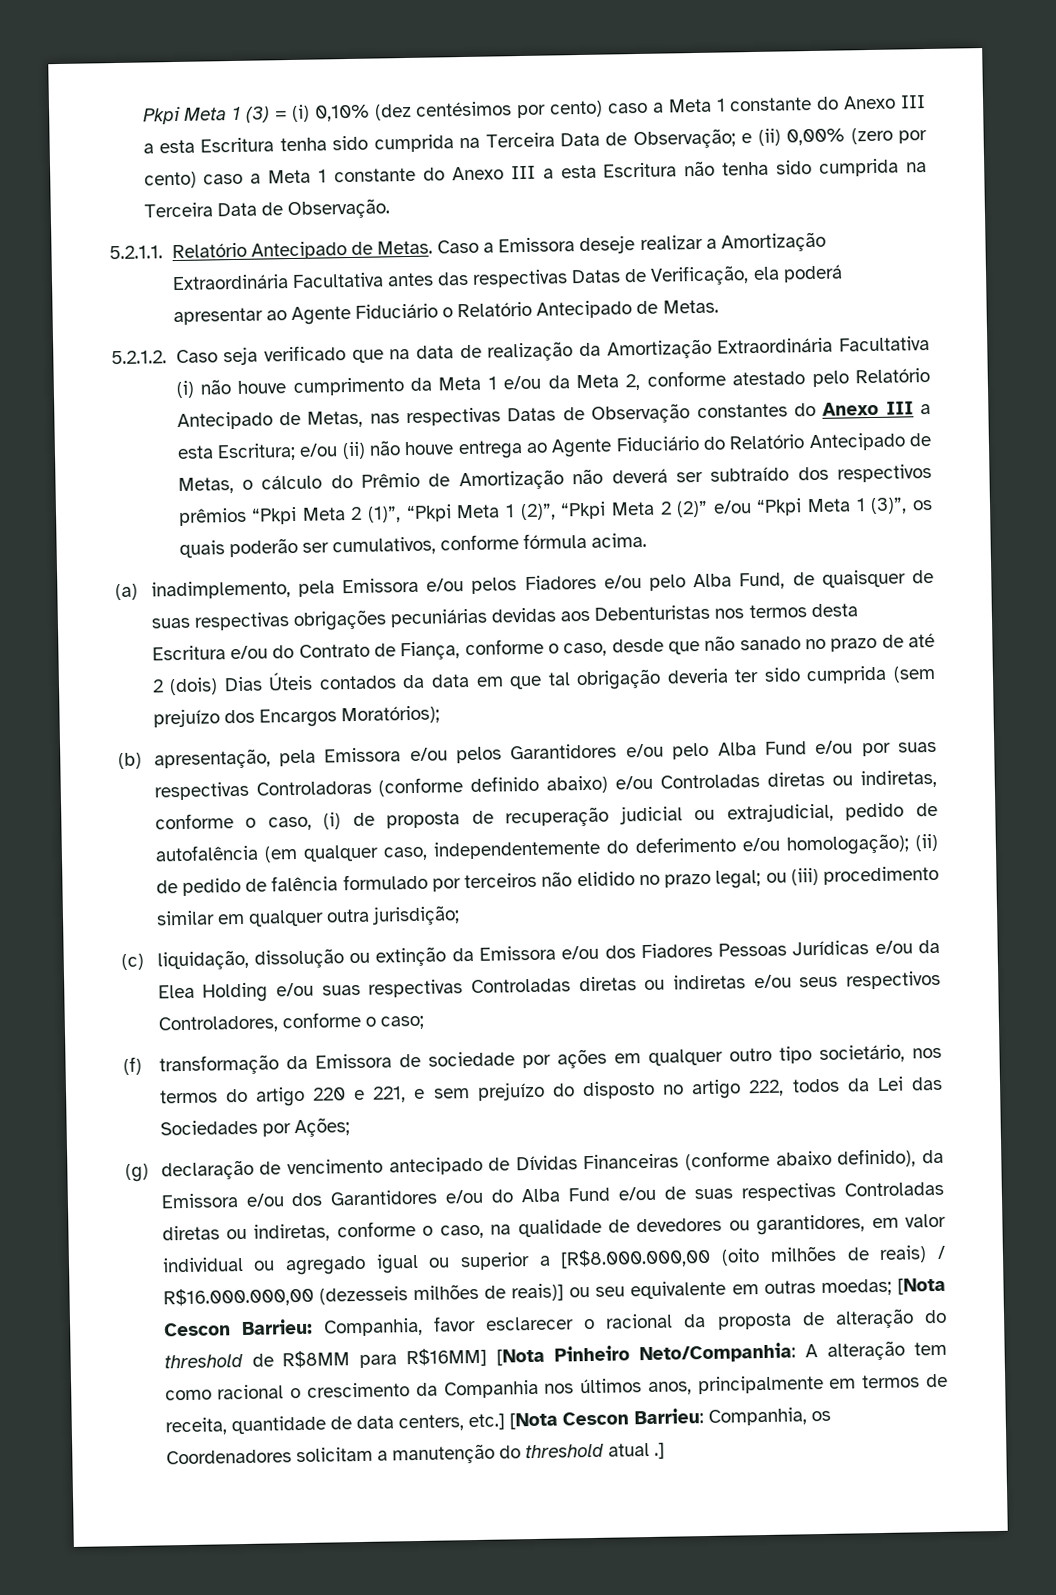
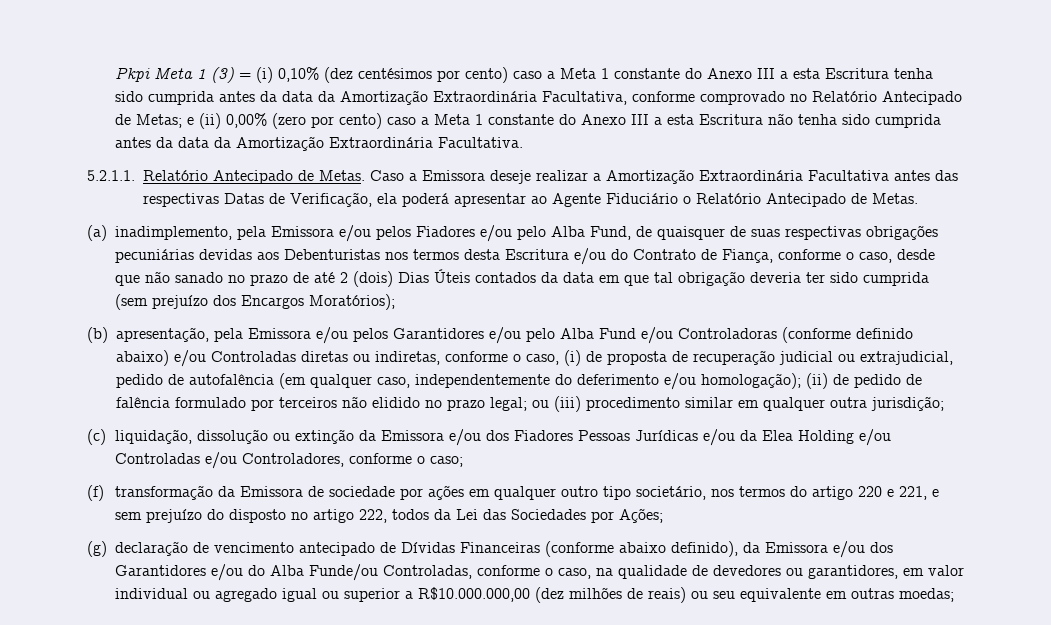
[459,128,736,150] na Terceira Data de Observação; -> [218,90,962,105] [114,114,182,128] antes da data da Amortização Extraordinária Facultativa, conforme comprovado no Relatório Antecipado de Metas;
[906,162,928,173] [143,198,390,220] na Terceira Data de Observação. -> [114,136,523,151] antes da data da Amortização Extraordinária Facultativa.
[111,335,931,366] [175,367,930,399] [176,401,931,431] [176,432,931,462] [177,463,932,495] [177,497,934,527] [178,532,648,558] // 5.2.1.2. Caso seja verificado que na data de realização da Amortização Extraordinária Facultativa (i) não houve cumprimento da Meta 1 e/ou da Meta 2, conforme atestado pelo Relatório Antecipado de Metas, nas respectivas Datas de Observação constantes do Anexo III a esta Escritura; e/ou (ii) não houve entrega ao Agente Fiduciário do Relatório Antecipado de Metas, o cálculo do Prêmio de Amortização não deverá ser subtraído dos respectivos prêmios “Pkpi Meta 2 (1)”, “Pkpi Meta 1 (2)”, “Pkpi Meta 2 (2)” e/ou “Pkpi Meta 1 (3)”, os quais poderão ser cumulativos, conforme fórmula acima. -> (918, 198) none
[861,741,937,757] [153,781,249,801] por suas respectivas -> (673, 335) none
[321,970,941,998] suas respectivas Controladas diretas ou indiretas e/ou seus respectivos -> [114,452,237,469] Controladas e/ou
[568,1181,944,1202] [161,1223,331,1242] Fund e/ou de suas respectivas Controladas diretas ou indiretas, -> [309,564,472,581] Funde/ou Controladas,
[560,1247,761,1269] [R$8.000.000,00 (oito -> [418,587,564,603] R$10.000.000,00 (dez
[937,1245,947,1259] [162,1283,565,1308] / R$16.000.000,00 (dezesseis milhões de reais)] -> (686, 595) none
[897,1277,946,1295] [163,1308,947,1337] [163,1340,947,1369] [164,1373,948,1401] [164,1407,831,1436] [165,1442,666,1465] [Nota Cescon Barrieu: Companhia, favor esclarecer o racional da proposta de alteração do threshold de R$8MM para R$16MM] [Nota Pinheiro Neto/Companhia: A alteração tem como racional o crescimento da Companhia nos últimos anos, principalmente em termos de receita, quantidade de data centers, etc.] [Nota Cescon Barrieu: Companhia, os Coordenadores solicitam a manutenção do threshold atual .] -> (954, 595) none

